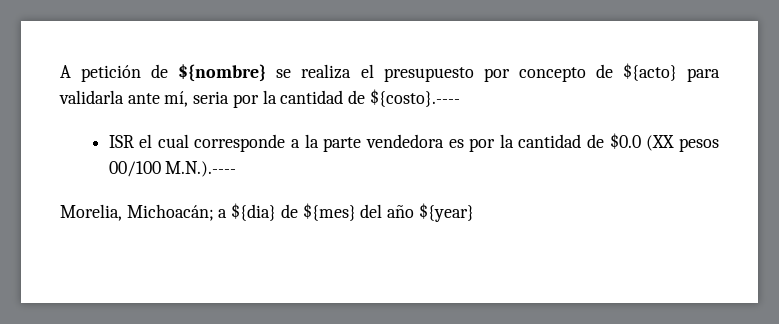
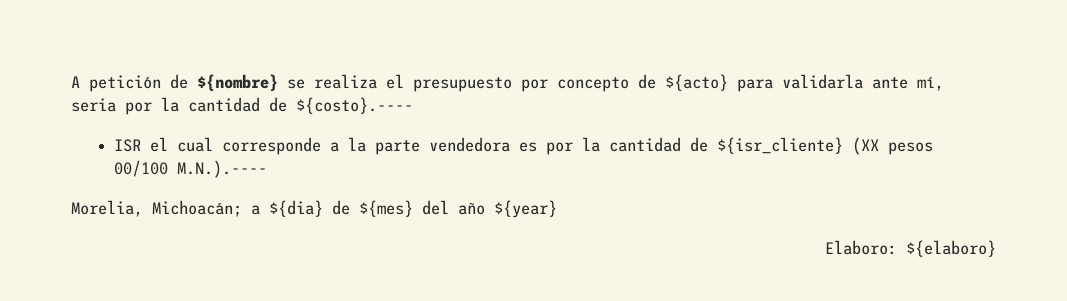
[609,133,641,149] $0.0 -> [717,137,844,154] ${isr_cliente}
(474, 212) none -> [825,240,996,257] // Elaboro: ${elaboro}

